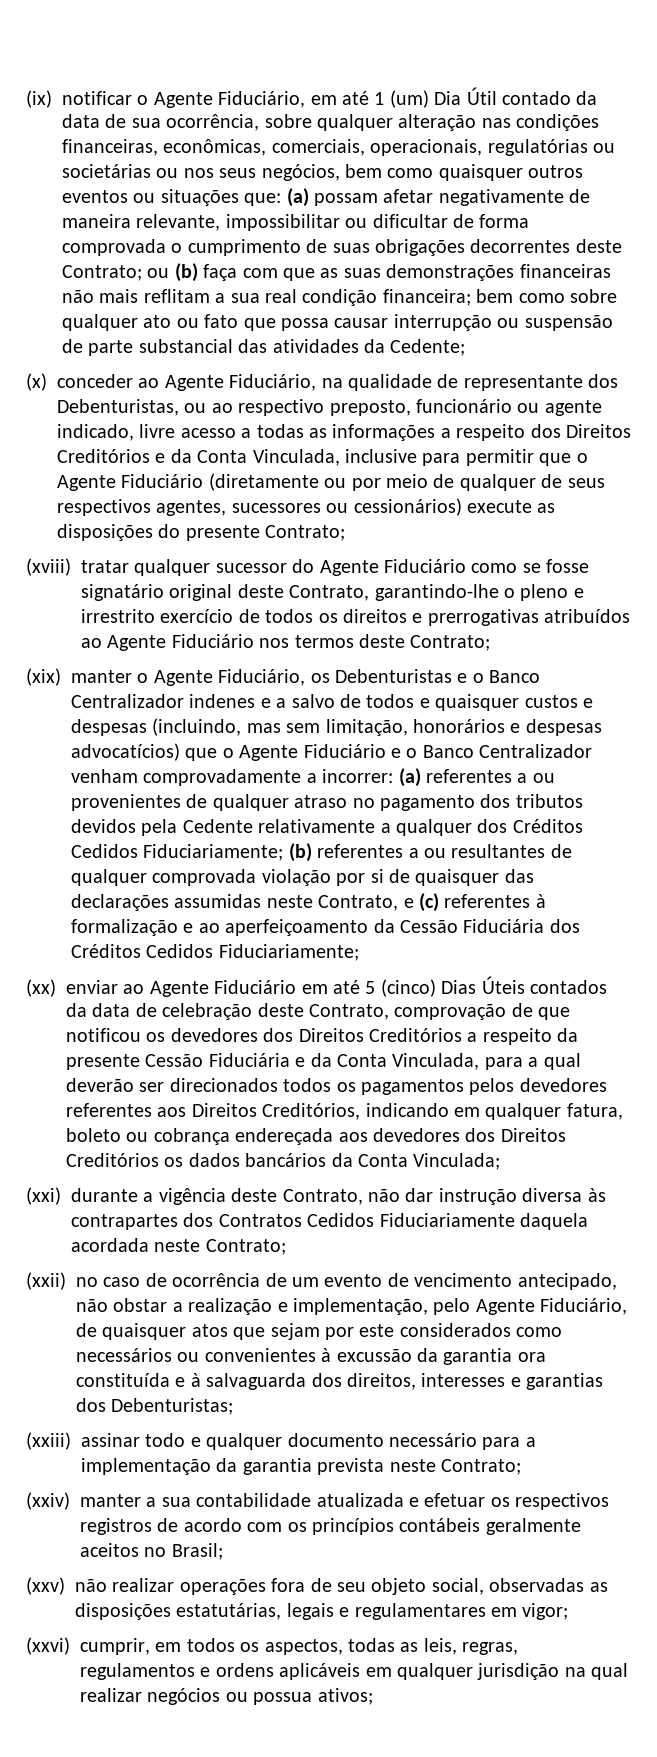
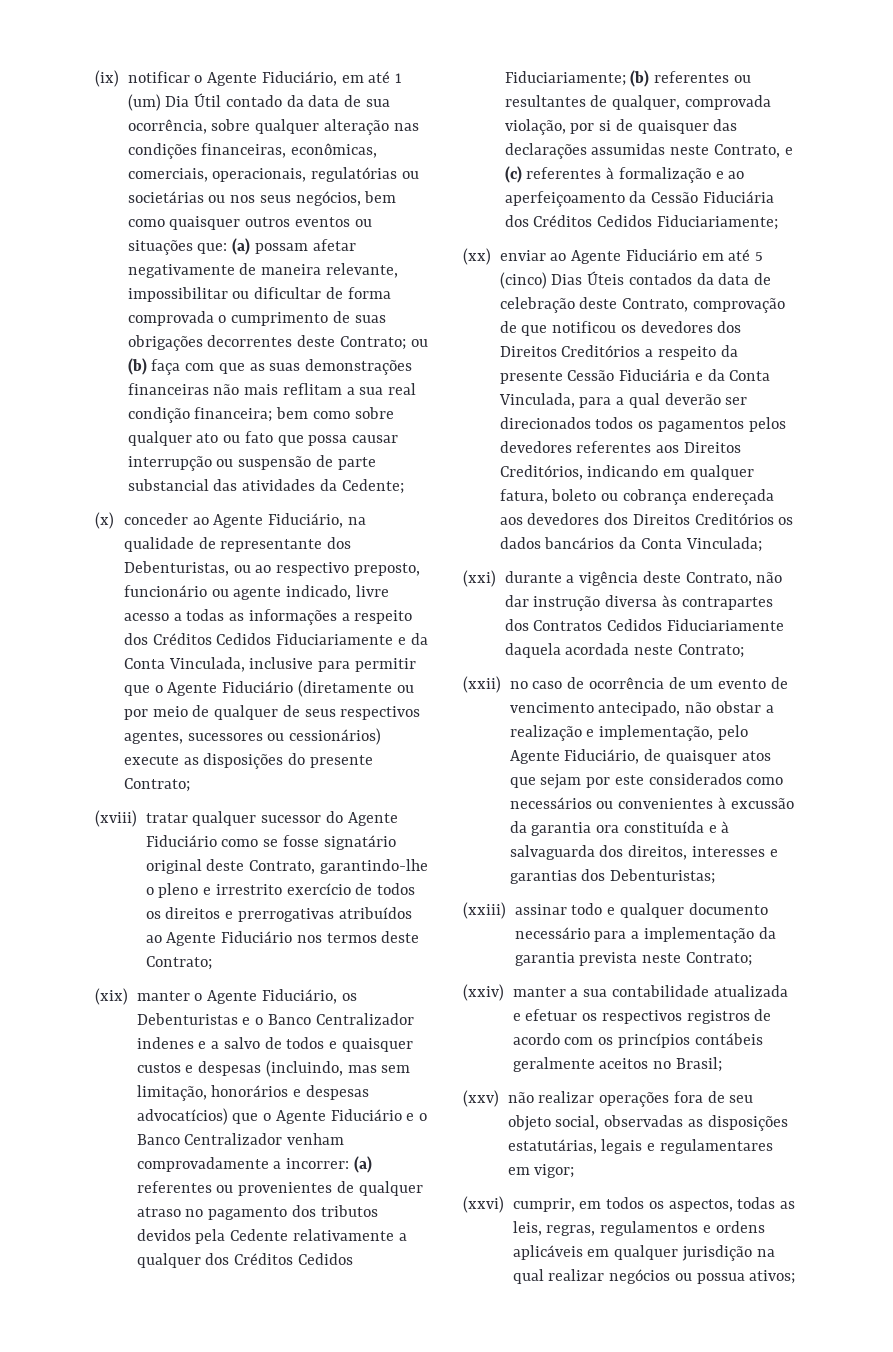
[565,424,631,438] [57,449,150,463] Direitos Creditórios -> [152,633,394,645] Créditos Cedidos Fiduciariamente
[517,773,528,783] a -> (212, 1187) none
[408,848,419,858] a -> (730, 77) none
[71,869,331,886] qualquer comprovada violação -> [612,95,771,110] [504,119,566,135] qualquer, comprovada violação,

